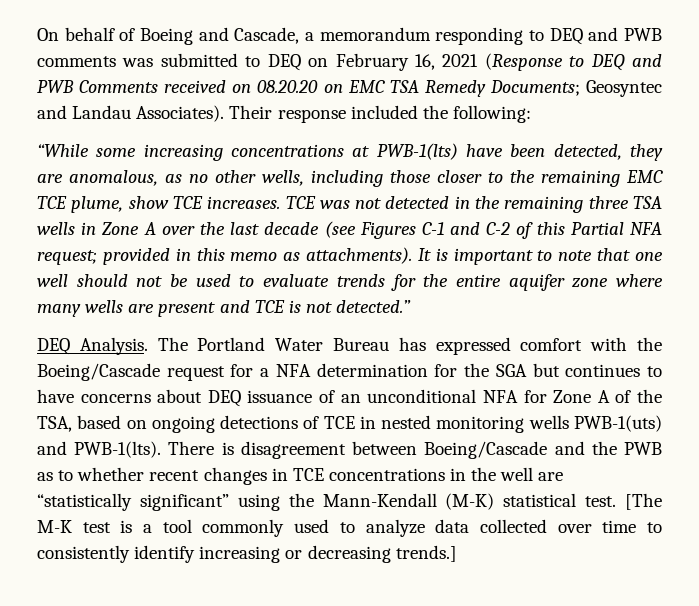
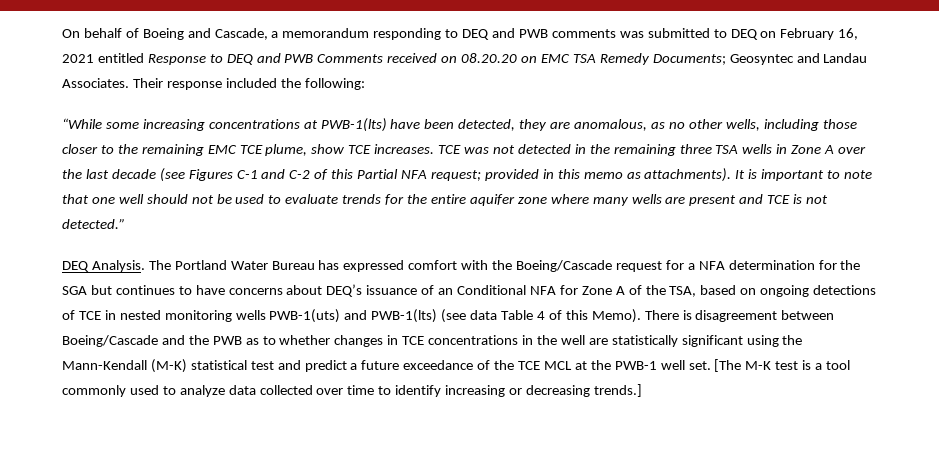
[484,53,563,71] (Response -> [97,53,206,65] entitled Response
[136,105,225,122] Associates). -> [62,78,129,88] Associates.
[207,390,241,407] DEQ -> [326,284,363,297] DEQ’s
[367,389,477,403] unconditional -> [457,285,527,295] Conditional
[74,441,162,458] PWB-1(lts). -> [371,309,641,323] PWB-1(lts) (see data Table 4 of this Memo).
[149,470,200,481] recent -> (331, 340) none
[37,493,229,511] “statistically significant” -> [611,335,743,347] statistically significant
[585,496,617,507] test. -> [250,360,711,372] test and predict a future exceedance of the TCE MCL at the PWB-1 well set.
[37,545,130,563] consistently -> (392, 390) none

